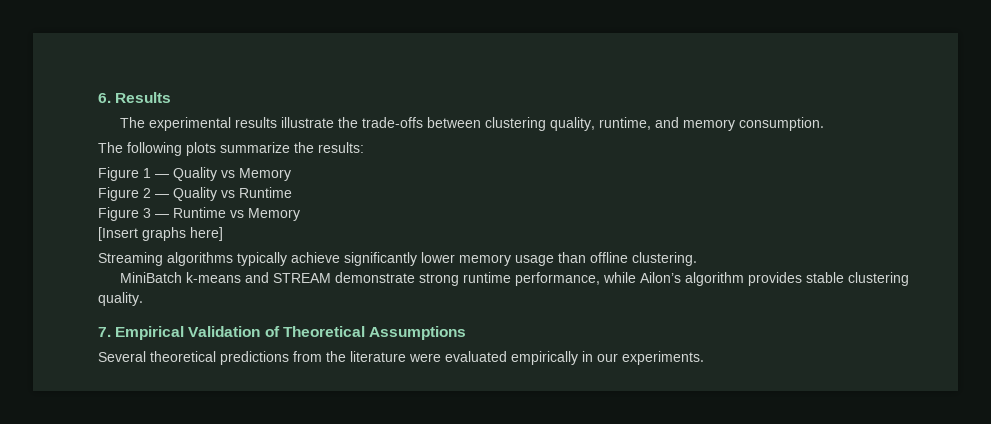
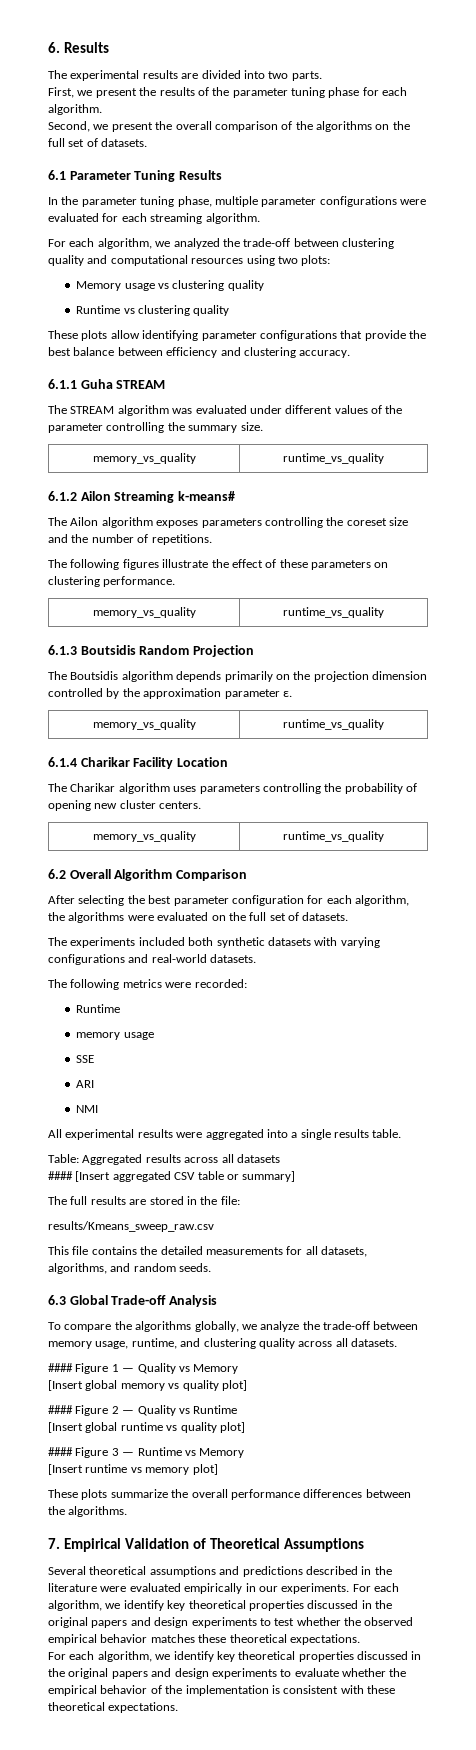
[280,117,824,131] [98,142,364,156] illustrate the trade-offs between clustering quality, runtime, and memory consumption. // The following plots summarize the results: // -> [181,70,322,81] [48,87,408,98] [48,104,102,115] [48,121,410,132] [48,138,148,147] [48,170,222,182] [48,196,426,207] [48,213,260,224] [48,238,394,249] [48,255,331,266] [76,280,264,291] [76,305,230,316] [48,330,426,341] [48,347,351,358] [48,379,166,389] [48,405,403,416] [48,422,263,433] [92,453,196,464] [283,453,384,464] [48,491,235,503] [48,517,408,528] [48,534,212,545] [48,559,389,570] [48,576,176,587] [92,607,196,618] [283,607,384,618] [48,645,254,657] [48,671,427,682] [48,688,292,699] [92,719,196,730] [283,719,384,730] [48,757,228,769] [48,783,417,794] [48,800,202,811] [92,831,196,842] [283,831,384,842] [48,869,247,881] [48,895,409,906] [48,912,349,923] [48,937,380,948] [48,954,257,965] [48,979,247,990] [76,1004,121,1013] [76,1032,154,1040] [76,1055,95,1063] [76,1080,95,1088] [76,1105,99,1113] [48,1129,402,1140] [48,1154,280,1165] [48,1171,296,1182] [48,1196,240,1205] [48,1221,214,1232] [48,1246,367,1257] [48,1263,212,1274] [48,1295,217,1307] [48,1321,419,1332] [48,1338,397,1349] [48,1363,73,1372] are divided into two parts. // First, we present the results of the parameter tuning phase for each algorithm. // Second, we present the overall comparison of the algorithms on the full set of datasets. // 6.1 Parameter Tuning Results // In the parameter tuning phase, multiple parameter configurations were evaluated for each streaming algorithm. // For each algorithm, we analyzed the trade-off between clustering quality and computational resources using two plots: // Memory usage vs clustering quality // Runtime vs clustering quality // These plots allow identifying parameter configurations that provide the best balance between efficiency and clustering accuracy. // 6.1.1 Guha STREAM // The STREAM algorithm was evaluated under different values of the parameter controlling the summary size. // memory_vs_quality | runtime_vs_quality // 6.1.2 Ailon Streaming k-means# // The Ailon algorithm exposes parameters controlling the coreset size and the number of repetitions. // The following figures illustrate the effect of these parameters on clustering performance. // memory_vs_quality | runtime_vs_quality // 6.1.3 Boutsidis Random Projection // The Boutsidis algorithm depends primarily on the projection dimension controlled by the approximation parameter ε. // memory_vs_quality | runtime_vs_quality // 6.1.4 Charikar Facility Location // The Charikar algorithm uses parameters controlling the probability of opening new cluster centers. // memory_vs_quality | runtime_vs_quality // 6.2 Overall Algorithm Comparison // After selecting the best parameter configuration for each algorithm, the algorithms were evaluated on the full set of datasets. // The experiments included both synthetic datasets with varying configurations and real-world datasets. // The following metrics were recorded: // Runtime // memory usage // SSE // ARI // NMI // All experimental results were aggregated into a single results table. // Table: Aggregated results across all datasets // #### [Insert aggregated CSV table or summary] // The full results are stored in the file: // results/Kmeans_sweep_raw.csv // This file contains the detailed measurements for all datasets, algorithms, and random seeds. // 6.3 Global Trade-off Analysis // To compare the algorithms globally, we analyze the trade-off between memory usage, runtime, and clustering quality across all datasets. // ####
(291, 174) none -> [48,1380,247,1391] [48,1405,73,1414] [Insert global memory vs quality plot] // ####
(292, 192) none -> [48,1422,245,1433] [48,1447,73,1456] [Insert global runtime vs quality plot] // ####
[142,227,223,241] [98,252,697,266] [119,272,909,286] [98,292,143,306] graphs here] // Streaming algorithms typically achieve significantly lower memory usage than offline clustering. // MiniBatch k-means and STREAM demonstrate strong runtime performance, while Ailon’s algorithm provides stable clustering quality. -> [85,1464,218,1475] [48,1489,411,1500] [48,1506,128,1517] runtime vs memory plot] // These plots summarize the overall performance differences between the algorithms.
[220,351,322,365] predictions from -> [149,1566,372,1577] assumptions and predictions described in
(704, 358) none -> [352,1583,399,1592] [48,1600,392,1611] [48,1617,414,1628] [48,1634,360,1645] [48,1651,422,1662] [48,1668,407,1679] [48,1685,395,1696] [48,1702,179,1713] For each algorithm, we identify key theoretical properties discussed in the original papers and design experiments to test whether the observed empirical behavior matches these theoretical expectations. // For each algorithm, we identify key theoretical properties discussed in the original papers and design experiments to evaluate whether the empirical behavior of the implementation is consistent with these theoretical expectations.

